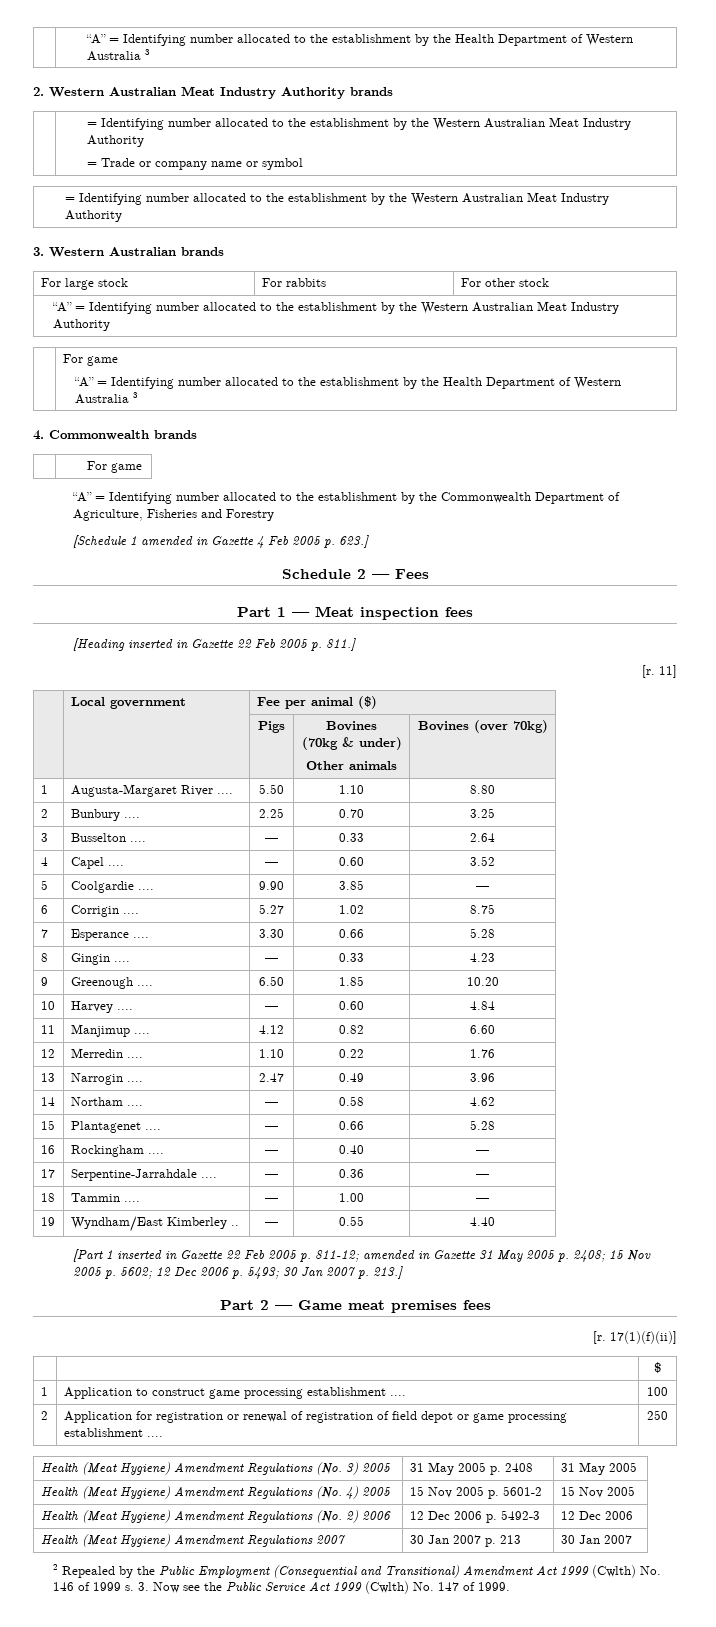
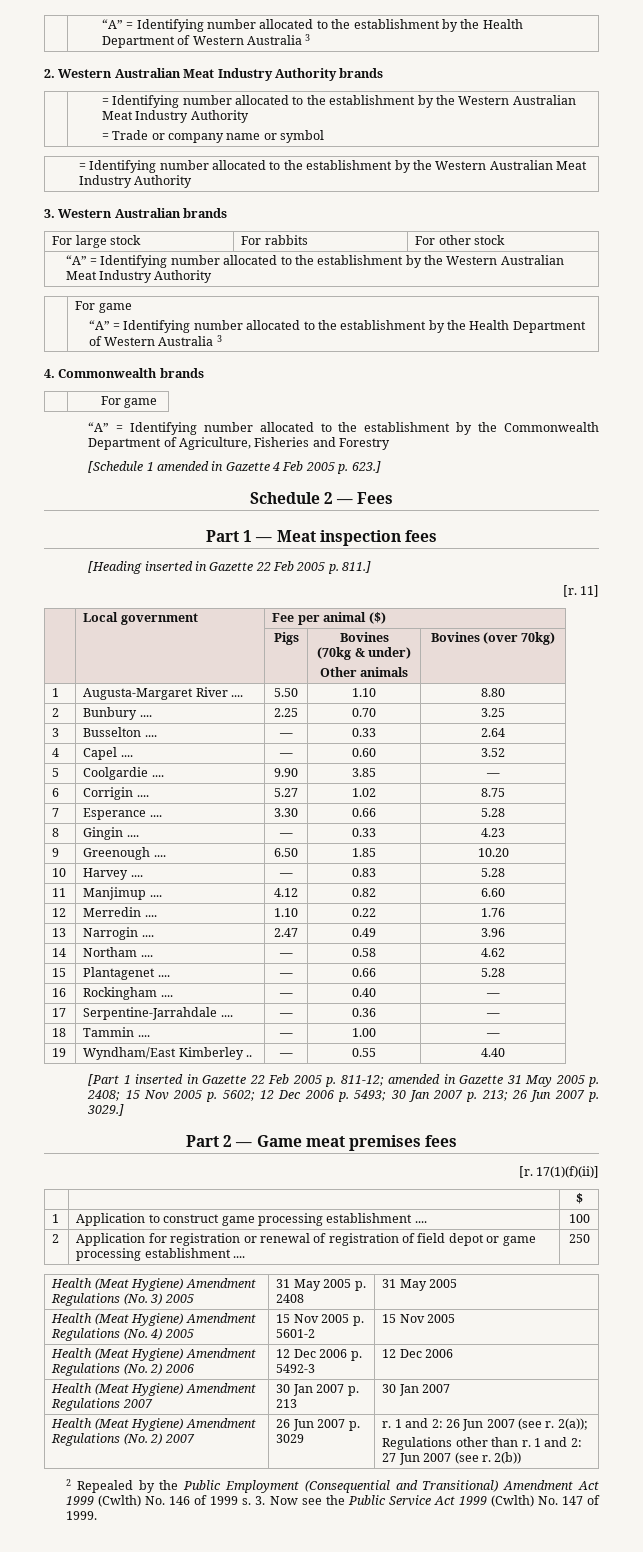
[339,1001,364,1010] [470,1001,495,1010] 0.60 | 4.84 -> [352,868,376,877] [481,868,505,877] 0.83 | 5.28
[373,1266,404,1279] 213.] -> [481,1090,600,1102] [87,1104,125,1116] 213; 26 Jun 2007 p. 3029.]
(632, 1539) none -> [51,1418,256,1431] [51,1433,195,1446] [276,1419,360,1431] [276,1434,305,1443] [382,1418,588,1431] [382,1437,582,1450] [382,1452,522,1465] // Health (Meat Hygiene) Amendment Regulations (No. 2) 2007 | 26 Jun 2007 p. 3029 | r. 1 and 2: 26 Jun 2007 (see r. 2(a)); // Regulations other than r. 1 and 2: 27 Jun 2007 (see r. 2(b))

